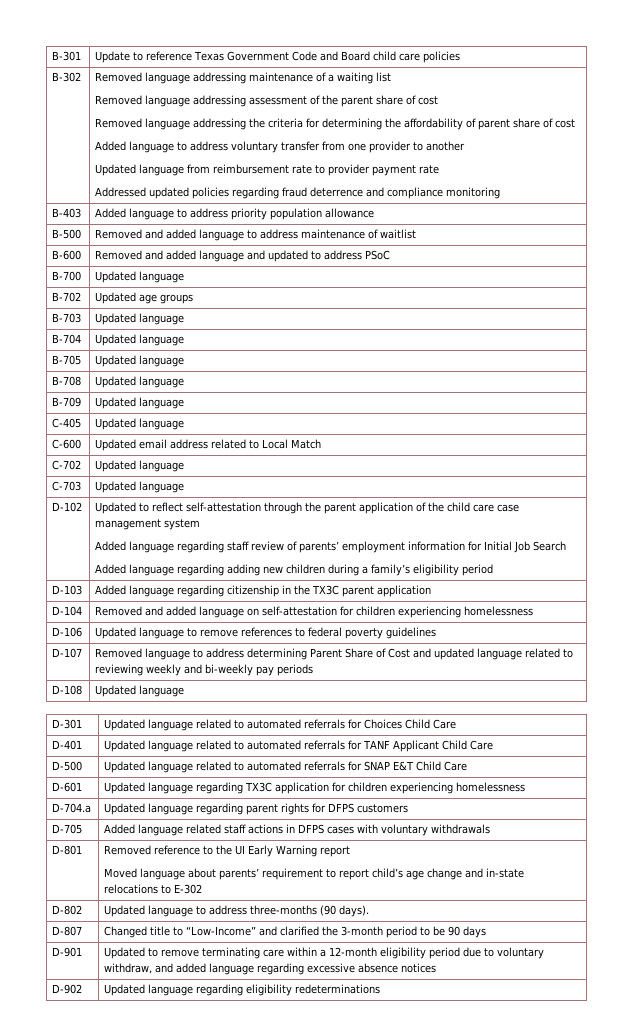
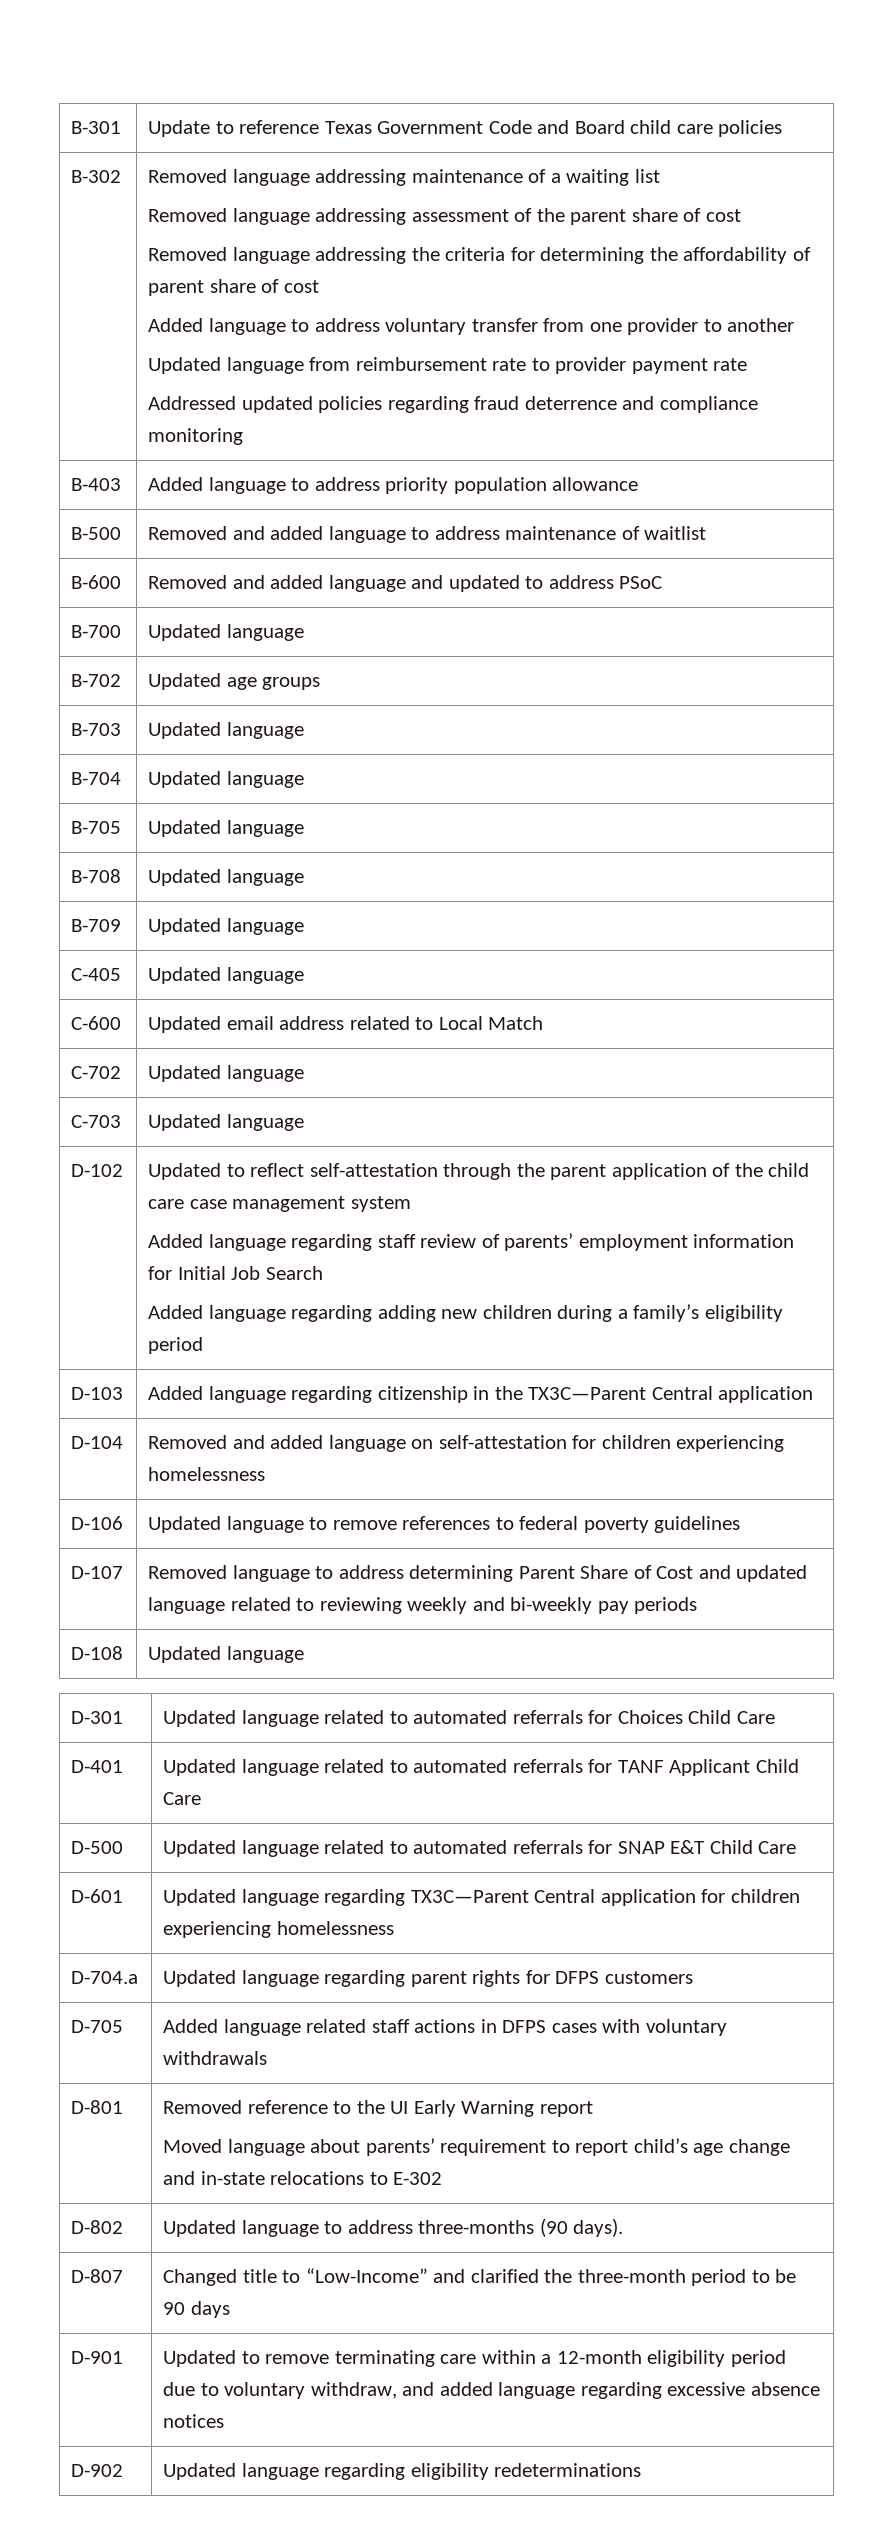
[312,585,375,597] TX3C parent -> [528,1386,713,1400] TX3C—Parent Central
[245,782,273,792] TX3C -> [410,1889,596,1903] TX3C—Parent Central
[341,926,384,936] 3-month -> [577,2269,686,2283] three-month

